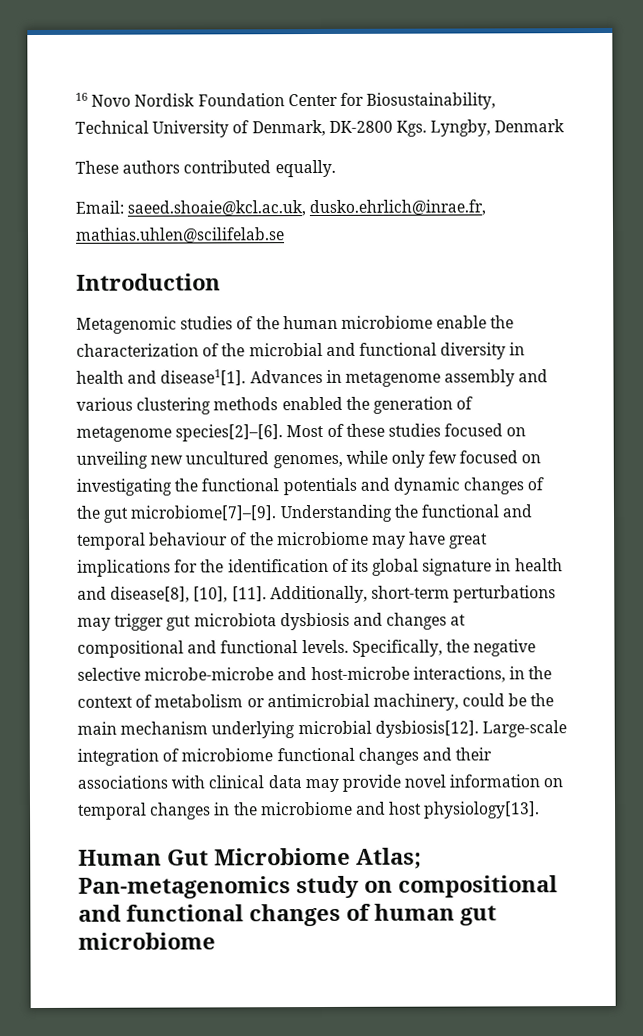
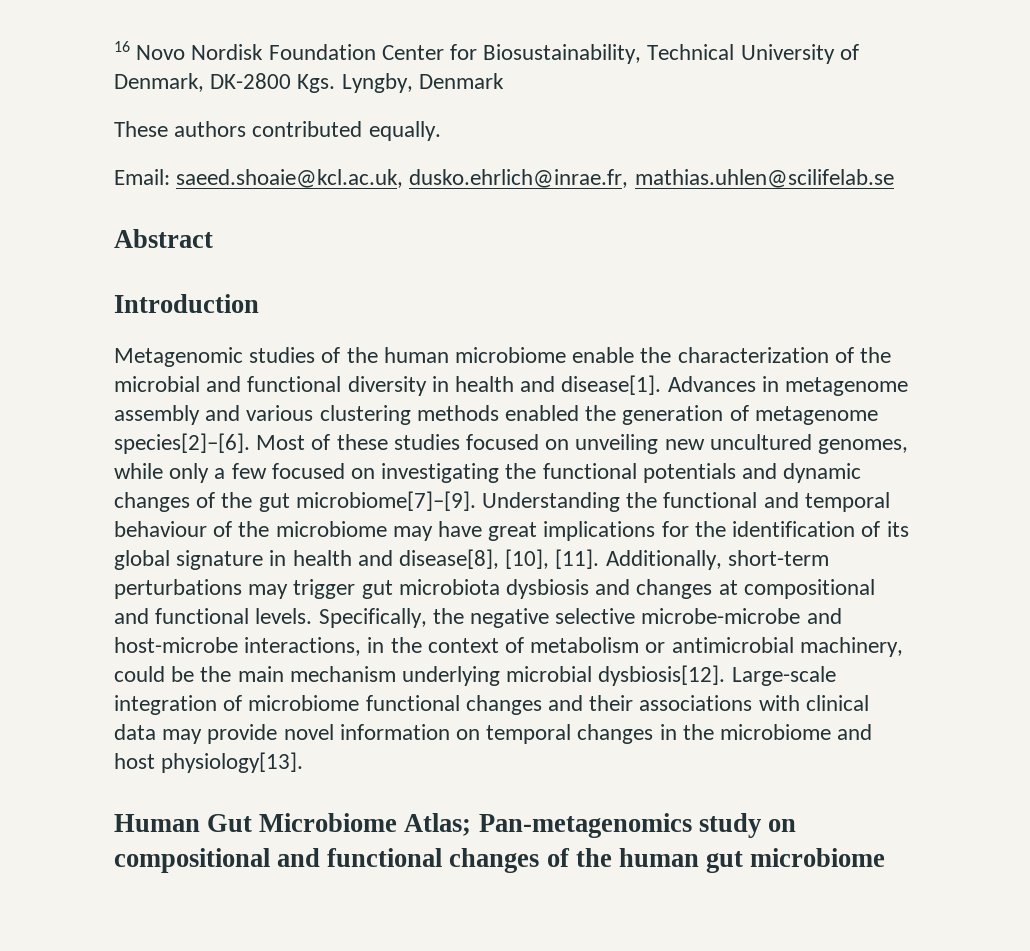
(285, 235) none -> [114,229,213,248] // Abstract
[160,369,247,386] disease1[1]. -> [561,375,662,395] disease[1].
(425, 459) none -> [214,468,226,479] a
(371, 912) none -> [575,848,612,867] the

